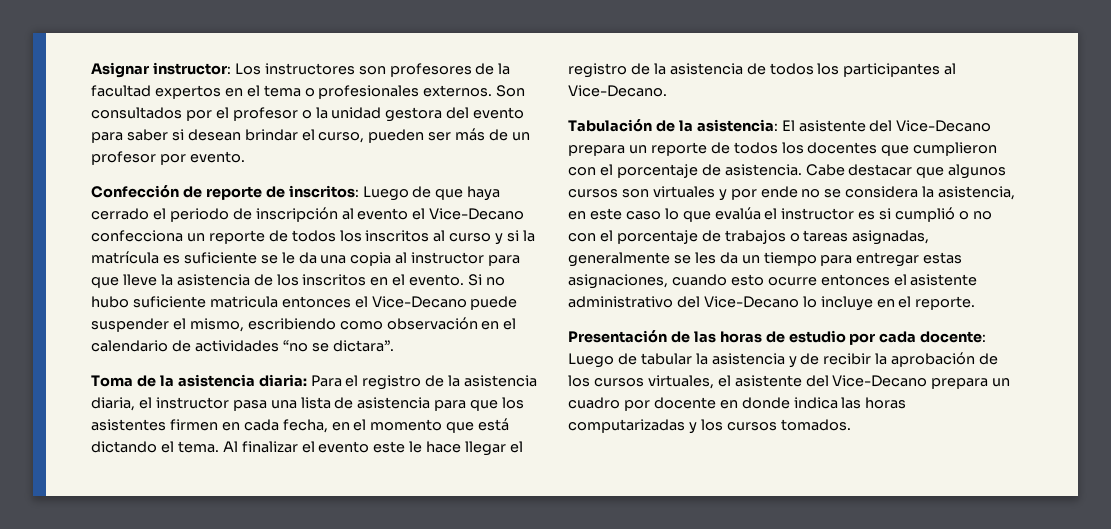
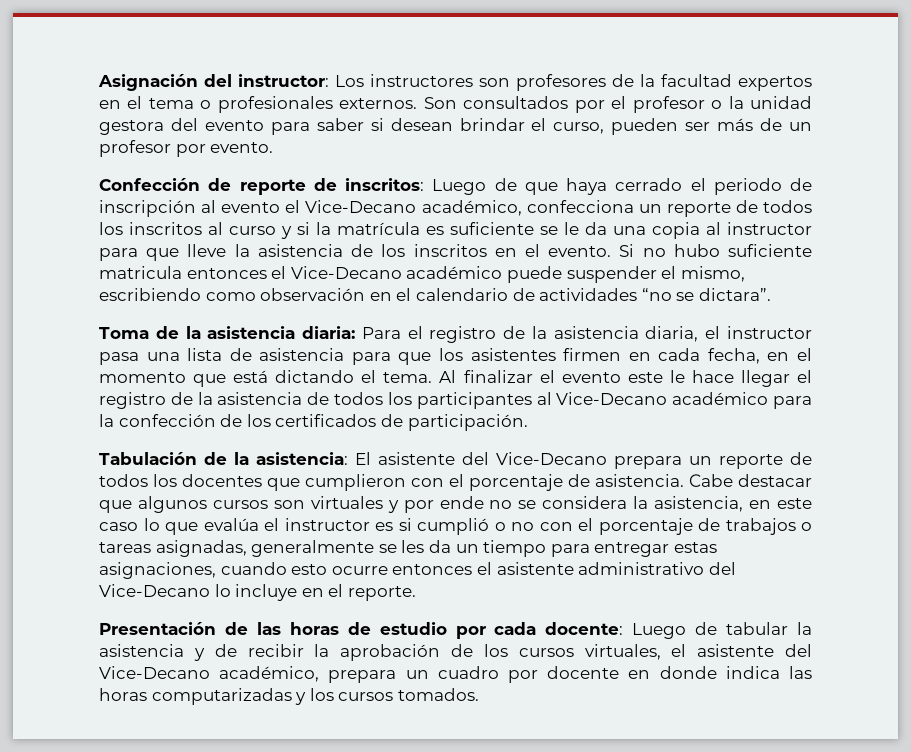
[91,62,149,78] Asignar -> [98,74,232,91] Asignación del
(525, 214) none -> [421,200,522,216] académico,
(467, 302) none -> [406,266,503,279] académico
[568,85,667,97] Vice-Decano. -> [556,392,812,409] [99,414,528,431] Vice-Decano académico para la confección de los certificados de participación.
(928, 381) none -> [219,666,320,682] académico,

